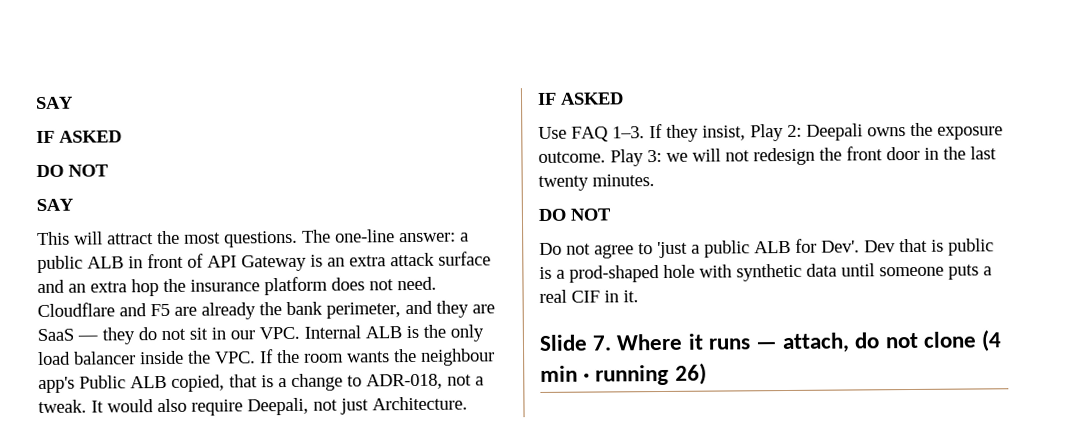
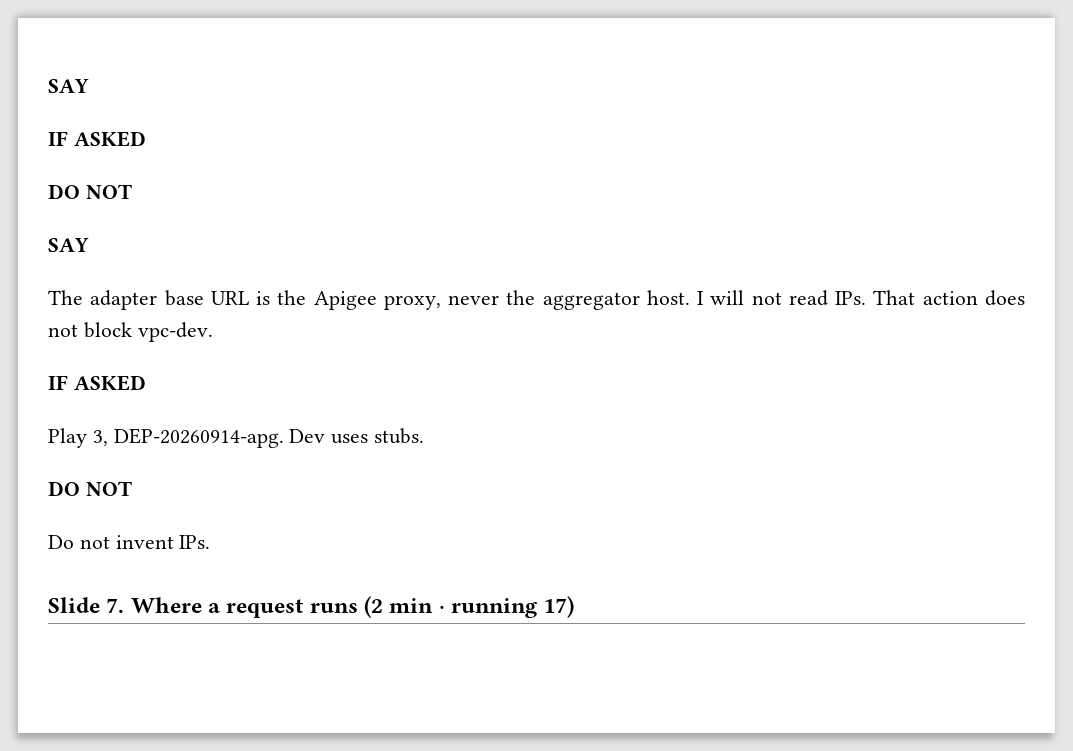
[37,229,469,248] [37,251,491,274] [37,276,437,297] [37,300,495,320] [37,324,484,345] [38,348,495,366] [38,373,484,394] [38,396,468,416] [537,92,624,105] [538,122,1003,142] [538,146,997,167] [538,174,655,191] [538,208,611,221] [539,238,994,259] [539,263,992,283] [539,289,639,303] [539,329,1003,354] This will attract the most questions. The one-line answer: a public ALB in front of API Gateway is an extra attack surface and an extra hop the insurance platform does not need. Cloudflare and F5 are already the bank perimeter, and they are SaaS — they do not sit in our VPC. Internal ALB is the only load balancer inside the VPC. If the room wants the neighbour app's Public ALB copied, that is a change to ADR-018, not a tweak. It would also require Deepali, not just Architecture. // IF ASKED // Use FAQ 1–3. If they insist, Play 2: Deepali owns the exposure outcome. Play 3: we will not redesign the front door in the last twenty minutes. // DO NOT // Do not agree to 'just a public ALB for Dev'. Dev that is public is a prod-shaped hole with synthetic data until someone puts a real CIF in it. // Slide 7. Where it runs — attach, do not clone (4 -> [48,290,1026,310] [48,322,213,342] [48,375,146,391] [48,428,425,448] [48,481,132,496] [48,535,211,549] [48,596,384,618] The adapter base URL is the Apigee proxy, never the aggregator host. I will not read IPs. That action does not block vpc-dev. // IF ASKED // Play 3, DEP-20260914-apg. Dev uses stubs. // DO NOT // Do not invent IPs. // Slide 7. Where a request runs (2
[674,362,707,385] 26) -> [543,596,575,618] 17)

